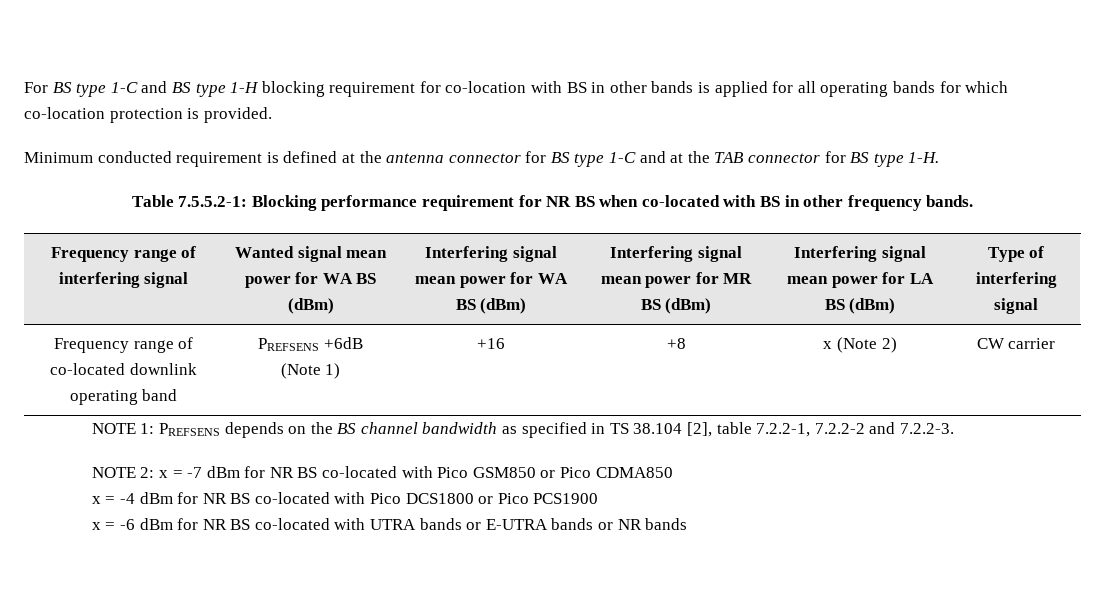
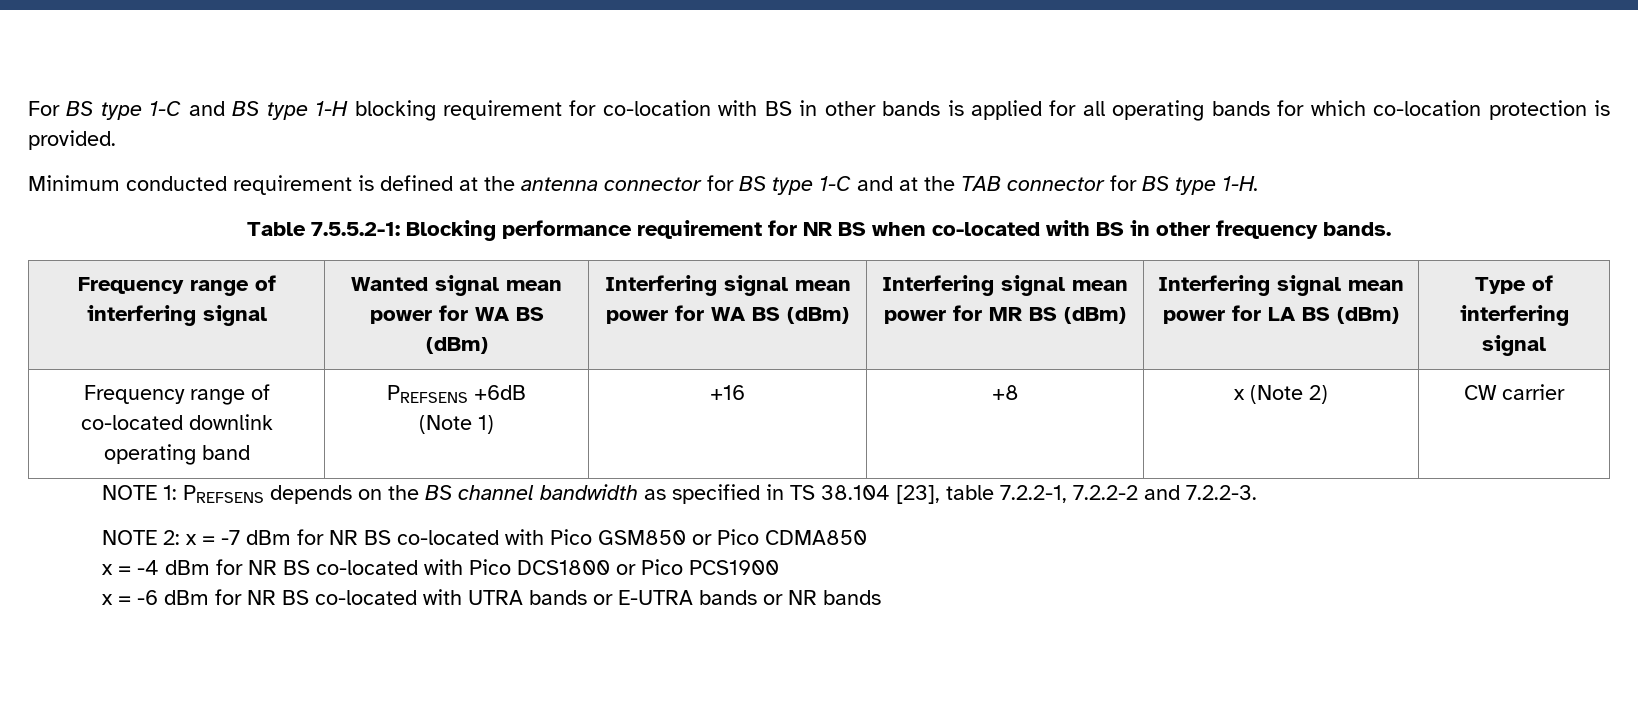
[687,422,713,437] [2], -> [896,485,941,504] [23],

